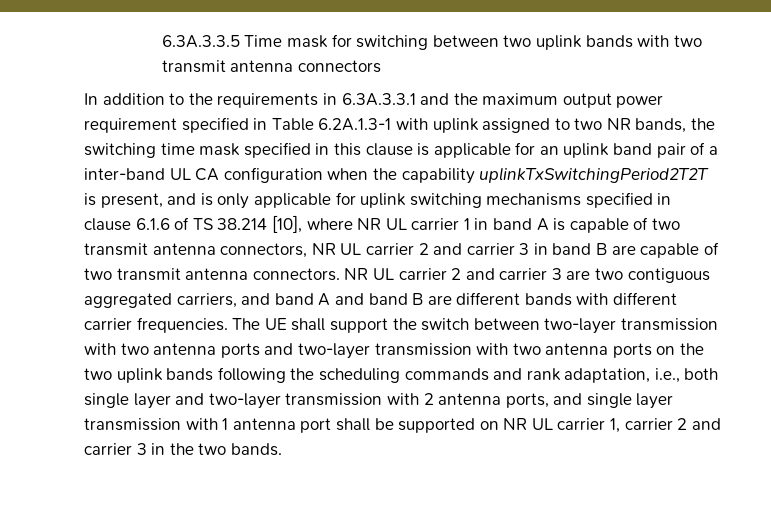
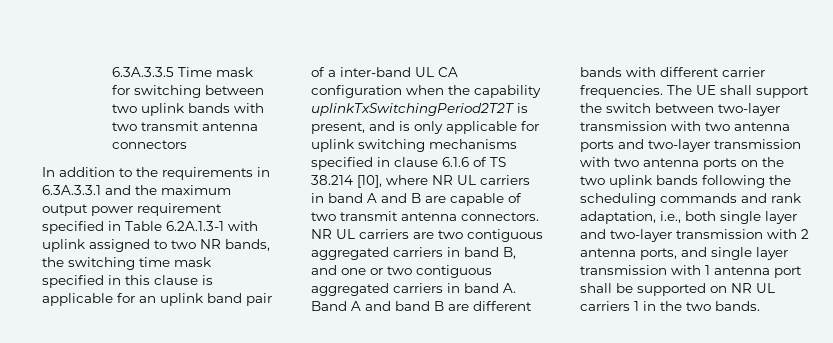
[411,218,470,230] carrier 1 -> [480,175,530,185] carriers
[553,217,681,233] [84,243,592,258] is capable of two transmit antenna connectors, NR UL carrier 2 and carrier 3 in band -> [381,193,407,203] and
[398,268,710,283] [84,293,314,308] carrier 2 and carrier 3 are two contiguous aggregated carriers, and band -> [359,229,543,242] [311,247,516,260] [311,265,492,278] [311,283,516,296] [311,301,347,311] carriers are two contiguous aggregated carriers in band B, and one or two contiguous aggregated carriers in band A. Band
[557,418,721,433] [84,443,147,455] carrier 1, carrier 2 and carrier 3 -> [580,301,639,311] carriers 1

